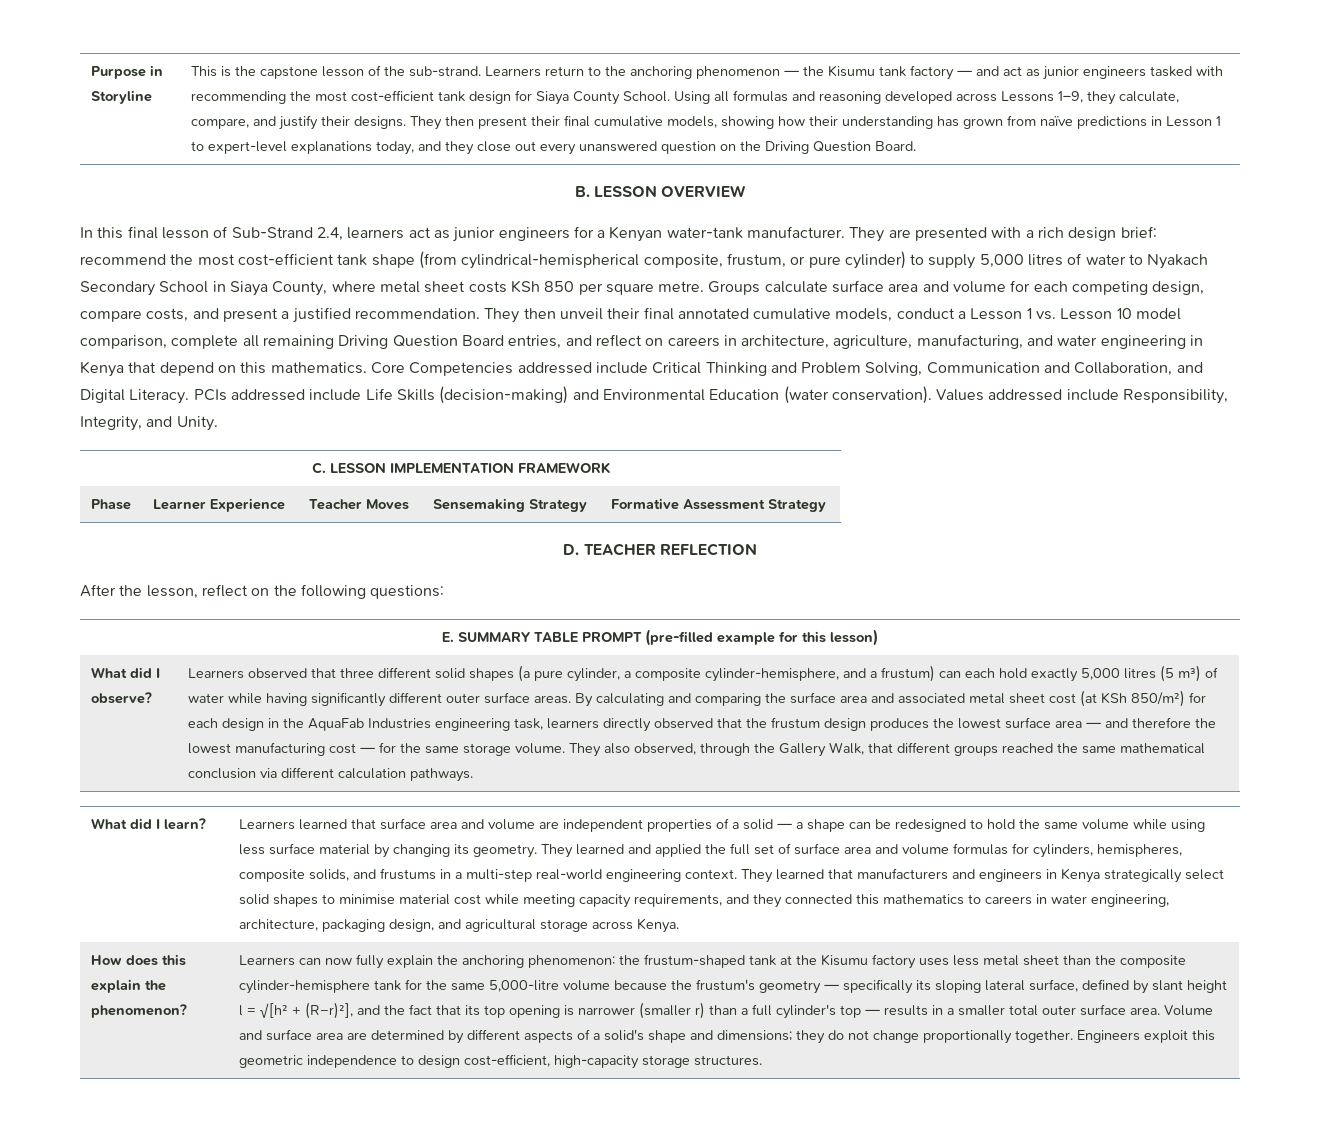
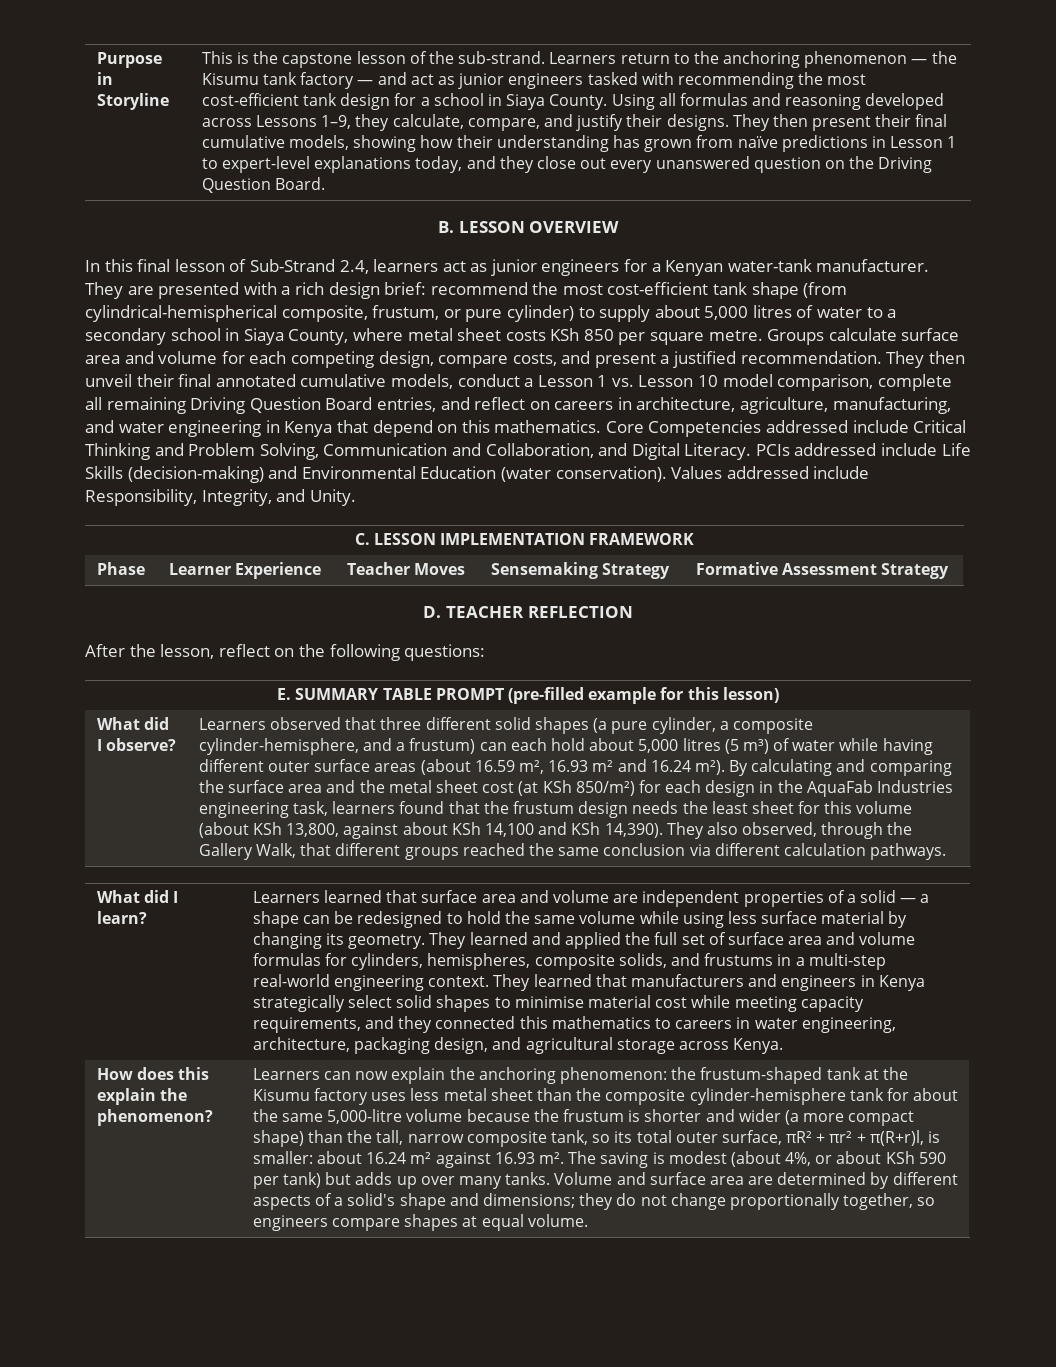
[535,91,670,105] Siaya County School. -> [420,93,608,110] a school in Siaya County.
(976, 261) none -> [654,305,700,318] about
[1147,254,1209,269] [80,281,209,296] Nyakach Secondary School -> [887,309,897,318] [85,328,221,345] a secondary school
[1030,668,1078,682] exactly -> [589,738,635,751] about
[310,692,386,707] significantly -> (933, 746) none
[533,695,571,704] areas. -> [374,759,725,775] areas (about 16.59 m², 16.93 m² and 16.24 m²).
[897,693,965,704] associated -> [359,780,385,793] the
[602,718,713,732] directly observed -> [399,801,445,814] found
[869,717,1216,731] [187,742,565,756] produces the lowest surface area — and therefore the lowest manufacturing cost — for the same storage volume. -> [632,801,913,814] [198,822,663,839] needs the least sheet for this volume (about KSh 13,800, against about KSh 14,100 and KSh 14,390).
[1119,743,1205,754] mathematical -> (600, 851) none
[355,954,384,969] fully -> (389, 1075) none
(422, 984) none -> [913,1088,959,1101] about
[695,979,1227,994] [238,1002,1160,1019] frustum's geometry — specifically its sloping lateral surface, defined by slant height l = √[h² + (R−r)²], and the fact that its top opening is narrower (smaller r) than a full cylinder's top — results in a smaller total outer surface area. -> [562,1109,915,1126] [252,1130,940,1147] [252,1151,946,1168] [252,1172,551,1189] frustum is shorter and wider (a more compact shape) than the tall, narrow composite tank, so its total outer surface, πR² + πr² + π(R+r)l, is smaller: about 16.24 m² against 16.93 m². The saving is modest (about 4%, or about KSh 590 per tank) but adds up over many tanks.
[1014,1030,1215,1043] [238,1054,762,1069] together. Engineers exploit this geometric independence to design cost-efficient, high-capacity storage structures. -> [843,1193,936,1210] [252,1214,588,1231] together, so engineers compare shapes at equal volume.

